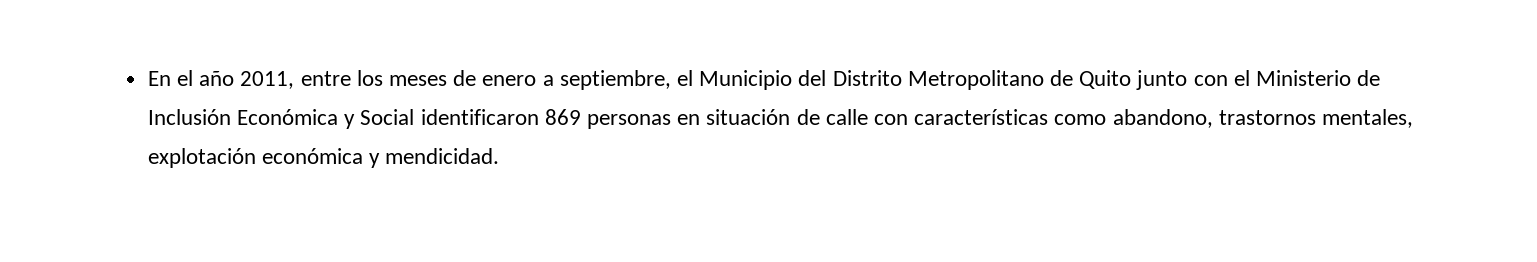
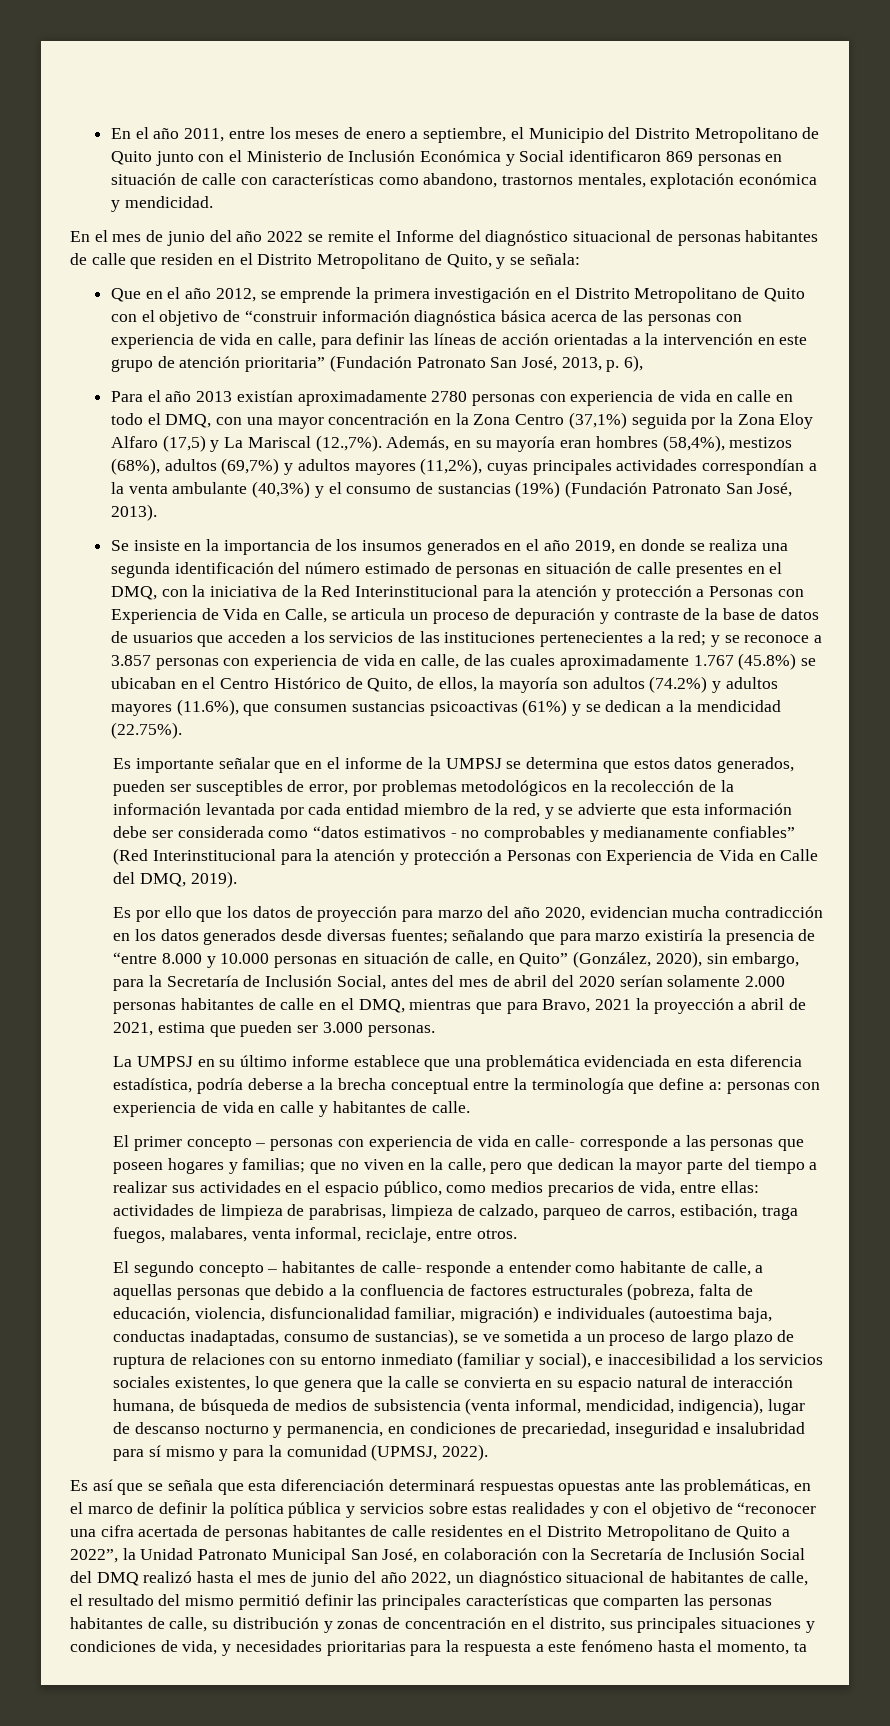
(500, 156) none -> [70,230,819,246] [70,253,580,269] [110,287,805,303] [110,310,742,326] [110,333,808,349] [110,355,644,372] [110,390,794,406] [110,412,814,429] [110,435,793,452] [110,458,817,475] [110,481,793,498] [110,504,157,521] [110,539,789,555] [110,562,783,578] [110,585,804,601] [110,608,820,624] [110,631,823,647] [110,653,817,670] [110,676,778,693] [110,699,781,716] [110,722,182,739] [113,757,795,773] [113,780,734,796] [113,803,793,819] [113,826,796,842] [113,848,819,865] [113,871,237,888] [113,906,824,922] [113,929,816,945] [113,951,800,968] [113,975,786,991] [113,998,806,1014] [113,1021,435,1037] [113,1055,802,1071] [113,1078,821,1094] [113,1101,471,1117] [113,1135,805,1151] [113,1158,818,1174] [113,1181,759,1197] [113,1204,798,1220] [113,1227,517,1243] [113,1261,764,1277] [113,1283,753,1300] [113,1306,773,1323] [113,1329,795,1346] [113,1352,824,1369] [113,1376,794,1392] [113,1398,806,1415] [113,1422,806,1438] [113,1444,489,1461] [70,1479,812,1495] [70,1502,817,1518] [70,1525,790,1541] [70,1548,806,1564] [70,1571,809,1587] [70,1594,772,1610] [70,1617,815,1633] [70,1640,807,1656] // En el mes de junio del año 2022 se remite el Informe del diagnóstico situacional de personas habitantes de calle que residen en el Distrito Metropolitano de Quito, y se señala: // Que en el año 2012, se emprende la primera investigación en el Distrito Metropolitano de Quito con el objetivo de “construir información diagnóstica básica acerca de las personas con experiencia de vida en calle, para definir las líneas de acción orientadas a la intervención en este grupo de atención prioritaria” (Fundación Patronato San José, 2013, p. 6), // Para el año 2013 existían aproximadamente 2780 personas con experiencia de vida en calle en todo el DMQ, con una mayor concentración en la Zona Centro (37,1%) seguida por la Zona Eloy Alfaro (17,5) y La Mariscal (12.,7%). Además, en su mayoría eran hombres (58,4%), mestizos (68%), adultos (69,7%) y adultos mayores (11,2%), cuyas principales actividades correspondían a la venta ambulante (40,3%) y el consumo de sustancias (19%) (Fundación Patronato San José, 2013). // Se insiste en la importancia de los insumos generados en el año 2019, en donde se realiza una segunda identificación del número estimado de personas en situación de calle presentes en el DMQ, con la iniciativa de la Red Interinstitucional para la atención y protección a Personas con Experiencia de Vida en Calle, se articula un proceso de depuración y contraste de la base de datos de usuarios que acceden a los servicios de las instituciones pertenecientes a la red; y se reconoce a 3.857 personas con experiencia de vida en calle, de las cuales aproximadamente 1.767 (45.8%) se ubicaban en el Centro Histórico de Quito, de ellos, la mayoría son adultos (74.2%) y adultos mayores (11.6%), que consumen sustancias psicoactivas (61%) y se dedican a la mendicidad (22.75%). // Es importante señalar que en el informe de la UMPSJ se determina que estos datos generados, pueden ser susceptibles de error, por problemas metodológicos en la recolección de la información levantada por cada entidad miembro de la red, y se advierte que esta información debe ser considerada como “datos estimativos - no comprobables y medianamente confiables” (Red Interinstitucional para la atención y protección a Personas con Experiencia de Vida en Calle del DMQ, 2019). // Es por ello que los datos de proyección para marzo del año 2020, evidencian mucha contradicción en los datos generados desde diversas fuentes; señalando que para marzo existiría la presencia de “entre 8.000 y 10.000 personas en situación de calle, en Quito” (González, 2020), sin embargo, para la Secretaría de Inclusión Social, antes del mes de abril del 2020 serían solamente 2.000 personas habitantes de calle en el DMQ, mientras que para Bravo, 2021 la proyección a abril de 2021, estima que pueden ser 3.000 personas. // La UMPSJ en su último informe establece que una problemática evidenciada en esta diferencia estadística, podría deberse a la brecha conceptual entre la terminología que define a: personas con experiencia de vida en calle y habitantes de calle. // El primer concepto – personas con experiencia de vida en calle- corresponde a las personas que poseen hogares y familias; que no viven en la calle, pero que dedican la mayor parte del tiempo a realizar sus actividades en el espacio público, como medios precarios de vida, entre ellas: actividades de limpieza de parabrisas, limpieza de calzado, parqueo de carros, estibación, traga fuegos, malabares, venta informal, reciclaje, entre otros. // El segundo concepto – habitantes de calle- responde a entender como habitante de calle, a aquellas personas que debido a la confluencia de factores estructurales (pobreza, falta de educación, violencia, disfuncionalidad familiar, migración) e individuales (autoestima baja, conductas inadaptadas, consumo de sustancias), se ve sometida a un proceso de largo plazo de ruptura de relaciones con su entorno inmediato (familiar y social), e inaccesibilidad a los servicios sociales existentes, lo que genera que la calle se convierta en su espacio natural de interacción humana, de búsqueda de medios de subsistencia (venta informal, mendicidad, indigencia), lugar de descanso nocturno y permanencia, en condiciones de precariedad, inseguridad e insalubridad para sí mismo y para la comunidad (UPMSJ, 2022). // Es así que se señala que esta diferenciación determinará respuestas opuestas ante las problemáticas, en el marco de definir la política pública y servicios sobre estas realidades y con el objetivo de “reconocer una cifra acertada de personas habitantes de calle residentes en el Distrito Metropolitano de Quito a 2022”, la Unidad Patronato Municipal San José, en colaboración con la Secretaría de Inclusión Social del DMQ realizó hasta el mes de junio del año 2022, un diagnóstico situacional de habitantes de calle, el resultado del mismo permitió definir las principales características que comparten las personas habitantes de calle, su distribución y zonas de concentración en el distrito, sus principales situaciones y condiciones de vida, y necesidades prioritarias para la respuesta a este fenómeno hasta el momento, ta

